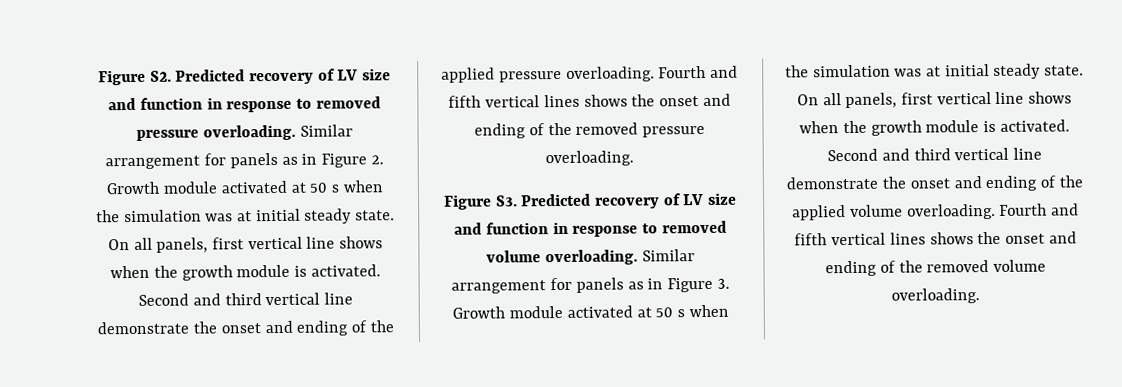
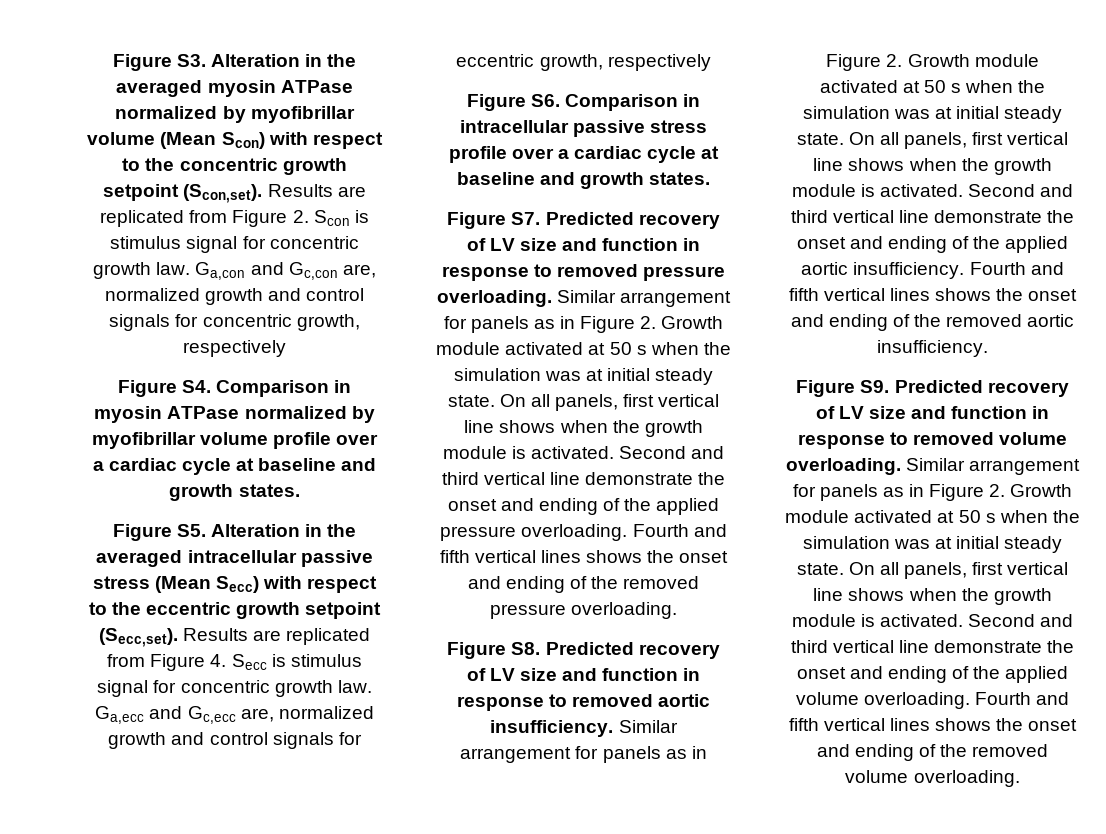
[97,69,172,86] Figure S2. -> [112,54,357,71] [116,80,353,97] [115,106,355,123] [87,132,383,149] [122,158,347,175] [103,184,366,203] [100,210,369,227] [110,236,359,253] [93,262,376,280] [104,288,365,305] [109,314,360,331] [183,340,286,357] [117,380,352,397] [94,406,375,423] [91,432,379,449] [92,458,377,475] [169,484,300,501] [112,524,357,541] [96,550,373,567] [92,576,378,593] [88,602,382,619] [98,628,371,647] [107,654,362,671] [97,680,372,697] [95,706,374,724] [108,732,362,749] [456,54,711,71] [466,94,701,111] [459,120,708,137] [448,146,720,163] [456,172,711,189] [447,212,541,229] Figure S3. Alteration in the averaged myosin ATPase normalized by myofibrillar volume (Mean Scon) with respect to the concentric growth setpoint (Scon,set). Results are replicated from Figure 2. Scon is stimulus signal for concentric growth law. Ga,con and Gc,con are, normalized growth and control signals for concentric growth, respectively // Figure S4. Comparison in myosin ATPase normalized by myofibrillar volume profile over a cardiac cycle at baseline and growth states. // Figure S5. Alteration in the averaged intracellular passive stress (Mean Secc) with respect to the eccentric growth setpoint (Secc,set). Results are replicated from Figure 4. Secc is stimulus signal for concentric growth law. Ga,ecc and Gc,ecc are, normalized growth and control signals for eccentric growth, respectively // Figure S6. Comparison in intracellular passive stress profile over a cardiac cycle at baseline and growth states. // Figure S7.
[495,195,518,207] S3. -> [511,642,720,659] [466,668,701,681] [456,694,711,711] [490,720,678,737] [460,746,707,763] [826,54,1039,71] [819,80,1046,93] [802,106,1063,123] [796,132,1069,149] [813,158,1052,175] [791,184,1074,197] [790,210,1075,223] [796,236,1069,253] [801,262,1064,279] [788,288,1078,301] [790,314,1075,331] [877,340,988,357] [796,380,890,397] S8. Predicted recovery of LV size and function in response to removed aortic insufficiency. Similar arrangement for panels as in Figure 2. Growth module activated at 50 s when the simulation was at initial steady state. On all panels, first vertical line shows when the growth module is activated. Second and third vertical line demonstrate the onset and ending of the applied aortic insufficiency. Fourth and fifth vertical lines shows the onset and ending of the removed aortic insufficiency. // Figure S9.
[716,278,730,289] 3. -> [989,484,1006,497] 2.

